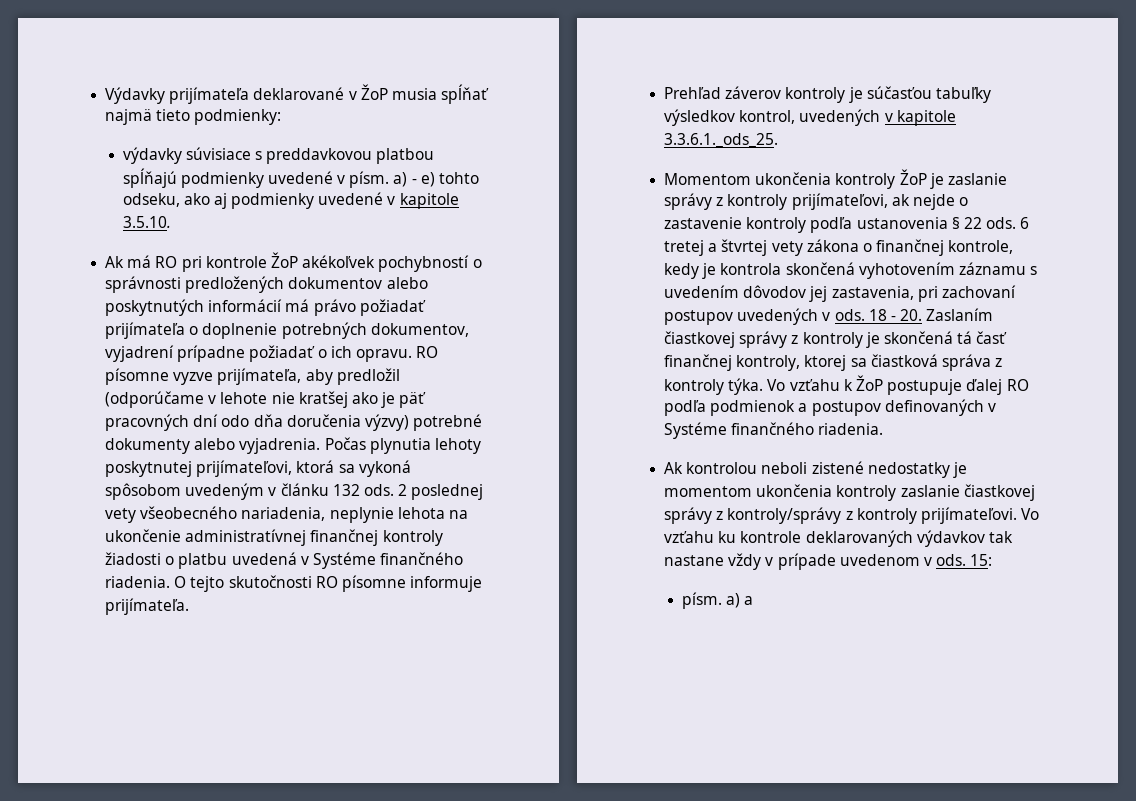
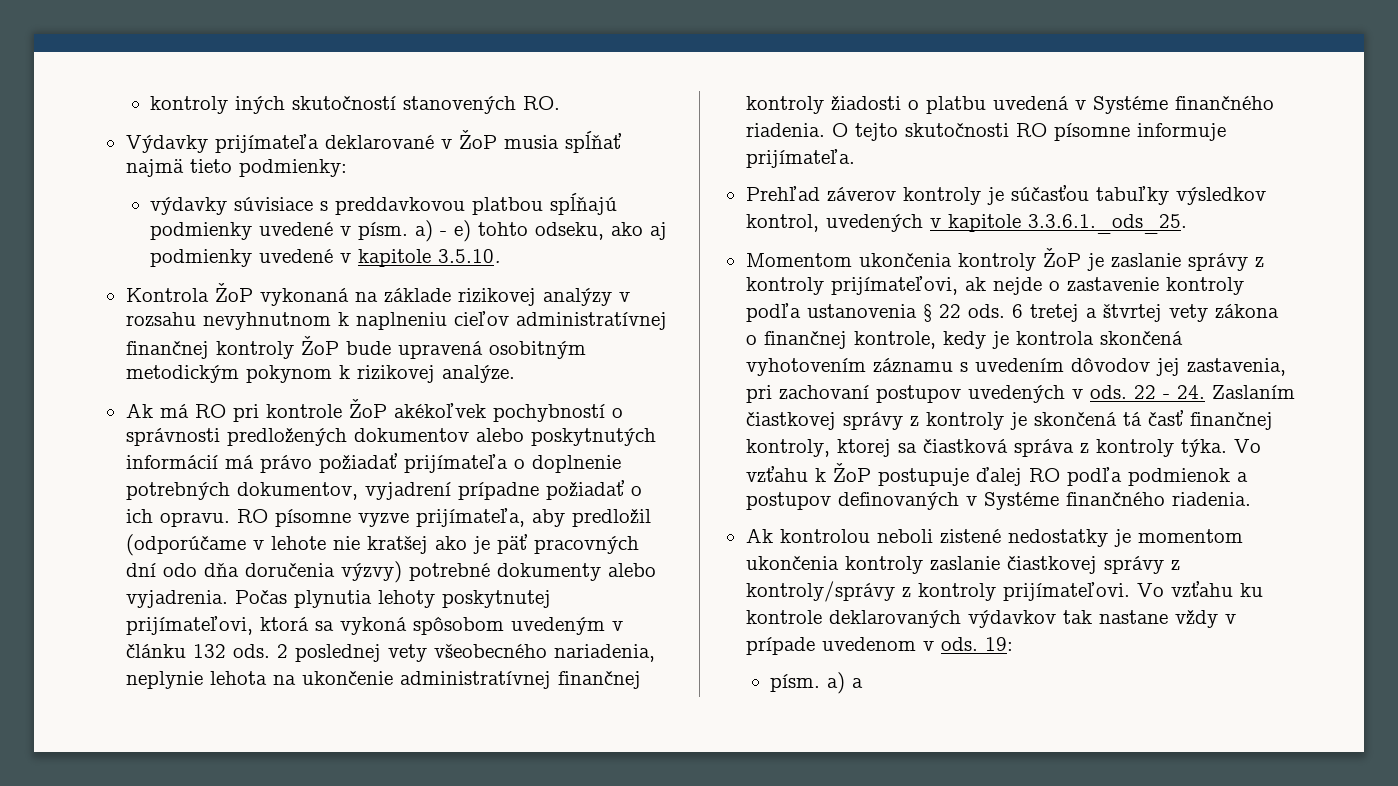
(105, 95) none -> [150,96,561,114] kontroly iných skutočností stanovených RO. //
(171, 222) none -> [125,282,630,306] [125,311,667,330] [125,335,586,359] [125,365,515,383] // Kontrola ŽoP vykonaná na základe rizikovej analýzy v rozsahu nevyhnutnom k naplneniu cieľov administratívnej finančnej kontroly ŽoP bude upravená osobitným metodickým pokynom k rizikovej analýze.
[868,309,923,321] 18 - 20. -> [1133,385,1205,399] 22 - 24.
[970,554,993,566] 15: -> [984,637,1013,651] 19:

